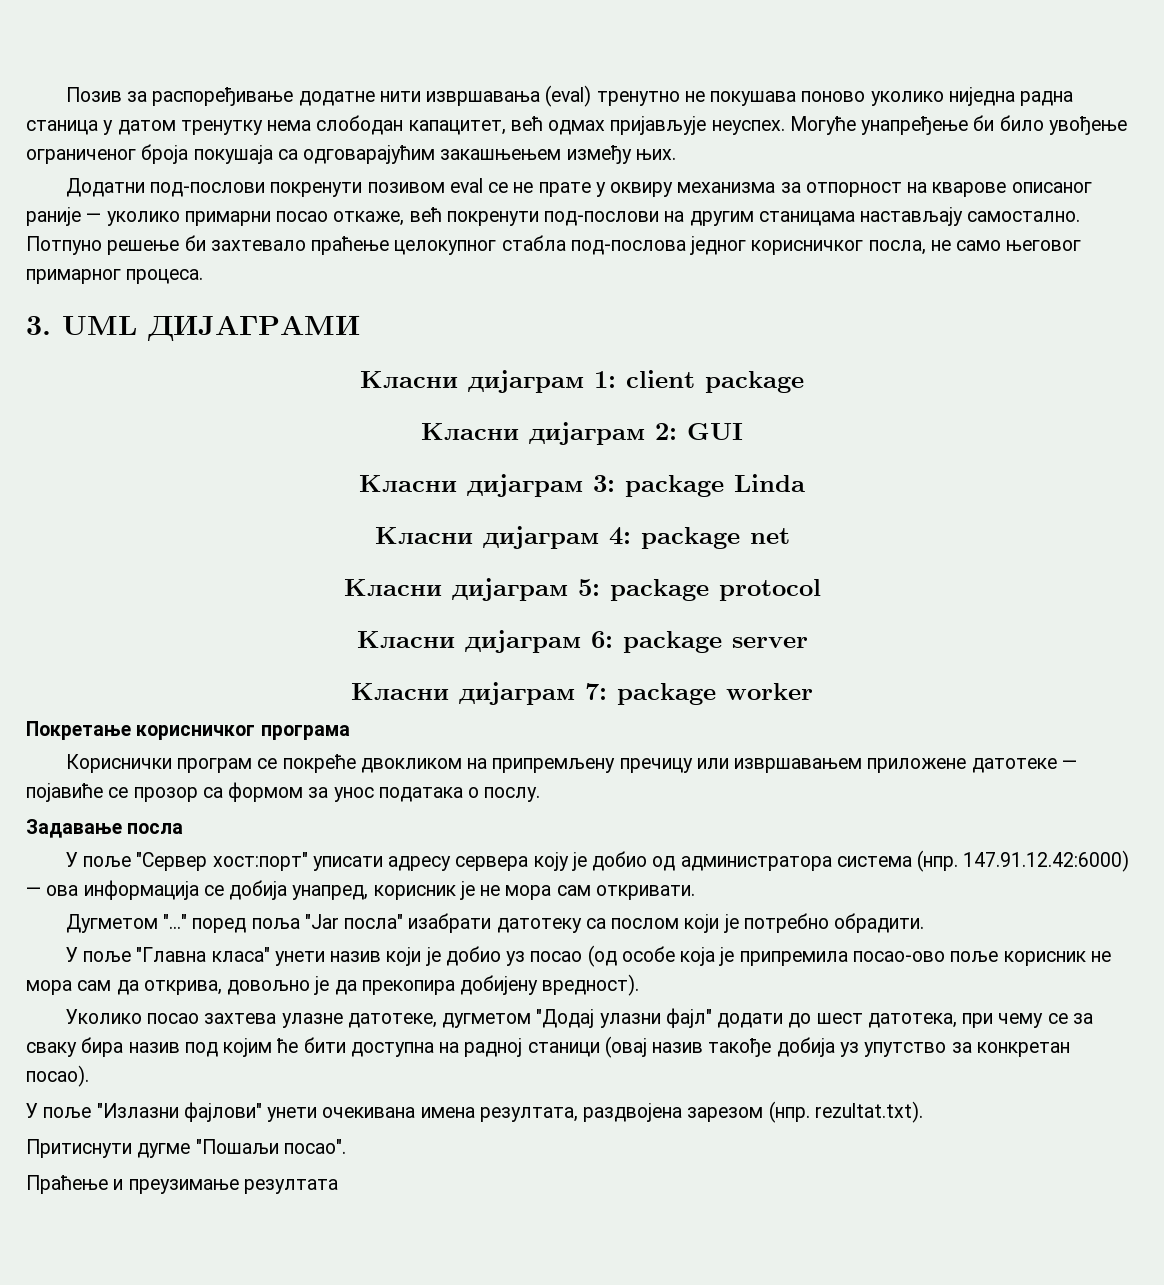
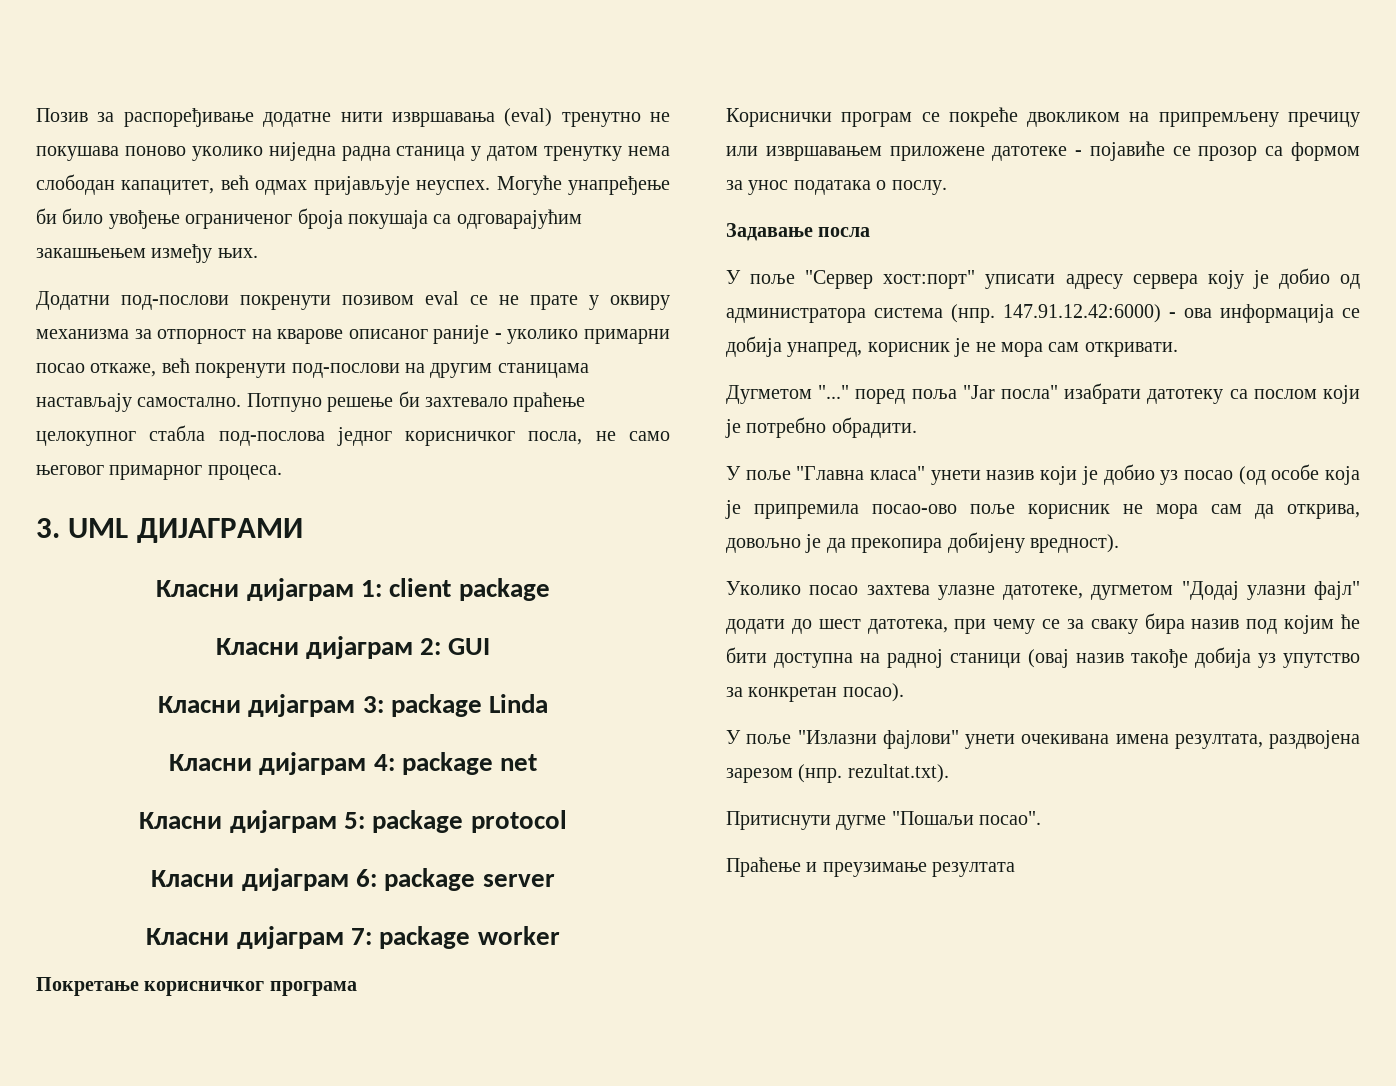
[86,213,102,222] — -> [494,333,502,339] -
[1061,760,1077,769] — -> [1075,150,1083,156] -
[26,887,41,896] — -> [1169,312,1176,318] -

